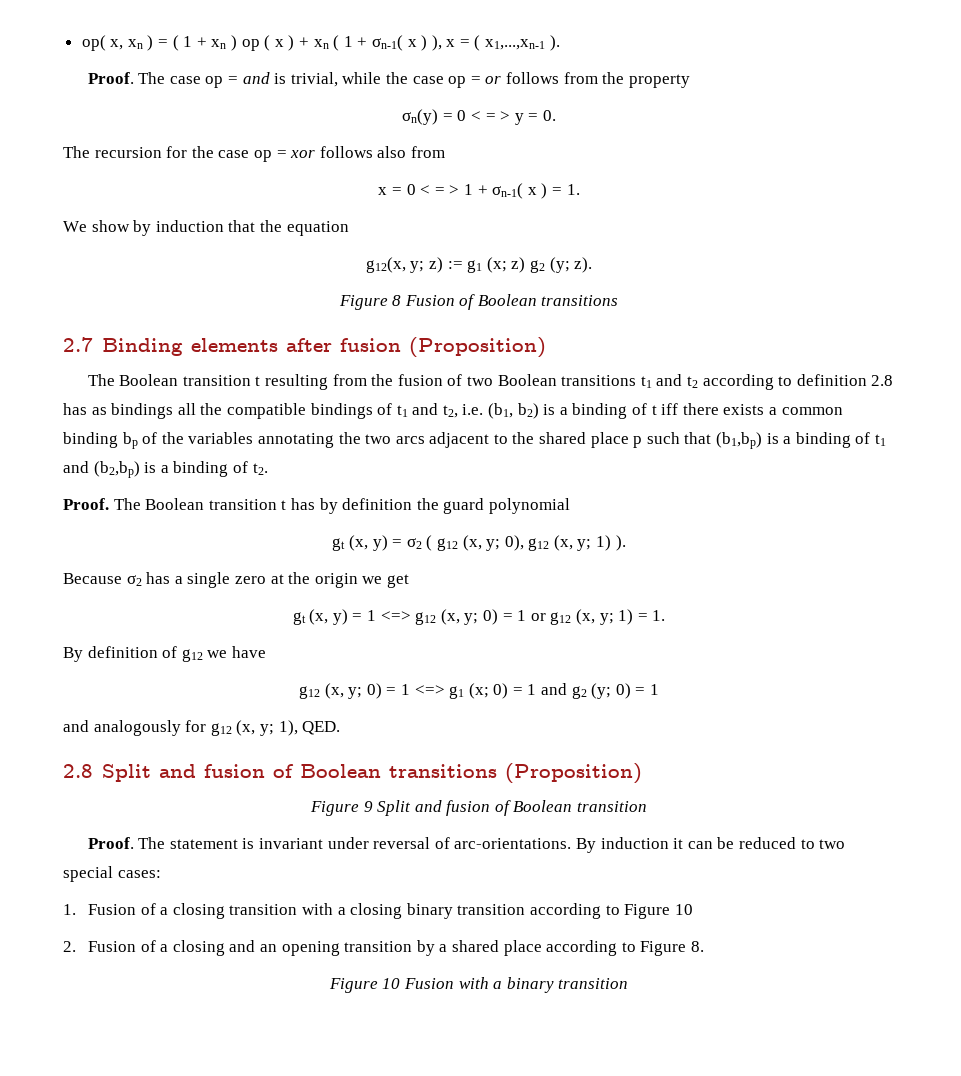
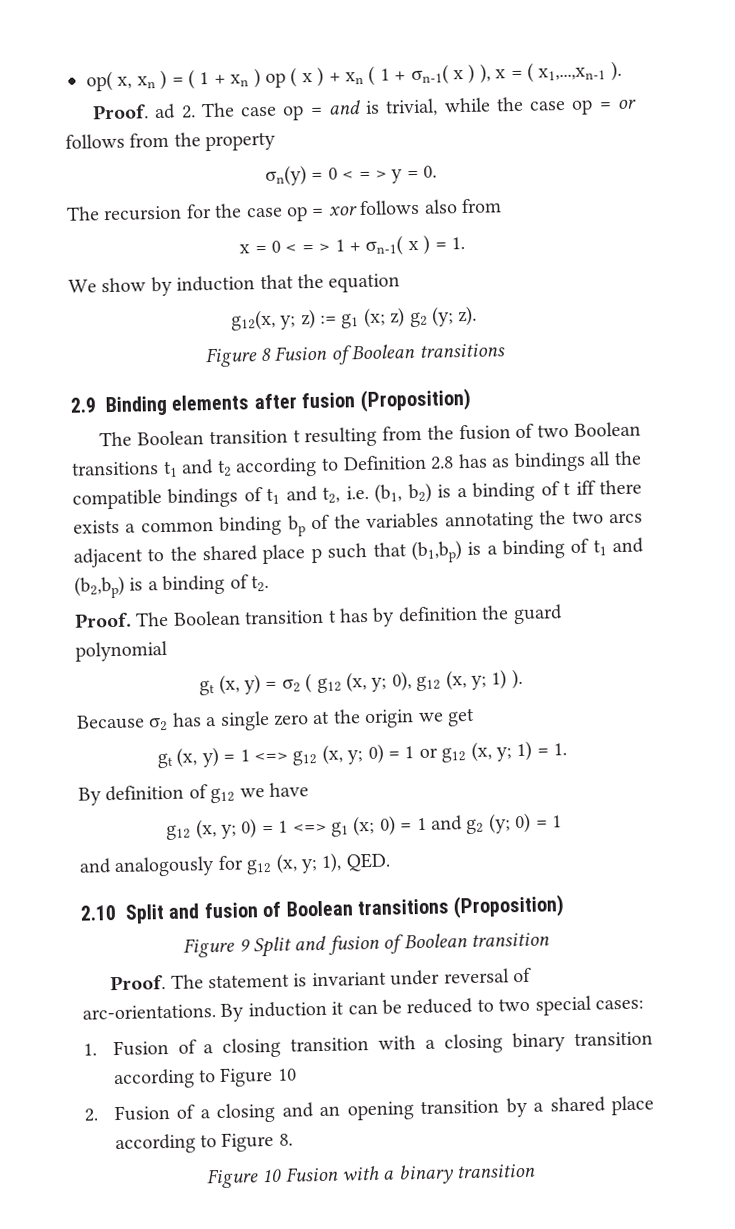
(134, 78) none -> [154,103,196,120] ad 2.
[63,337,93,352] 2.7 -> [70,397,96,413] 2.9
[796,374,867,386] definition -> [342,454,427,471] Definition
[63,764,93,778] 2.8 -> [80,905,116,921] 2.10

